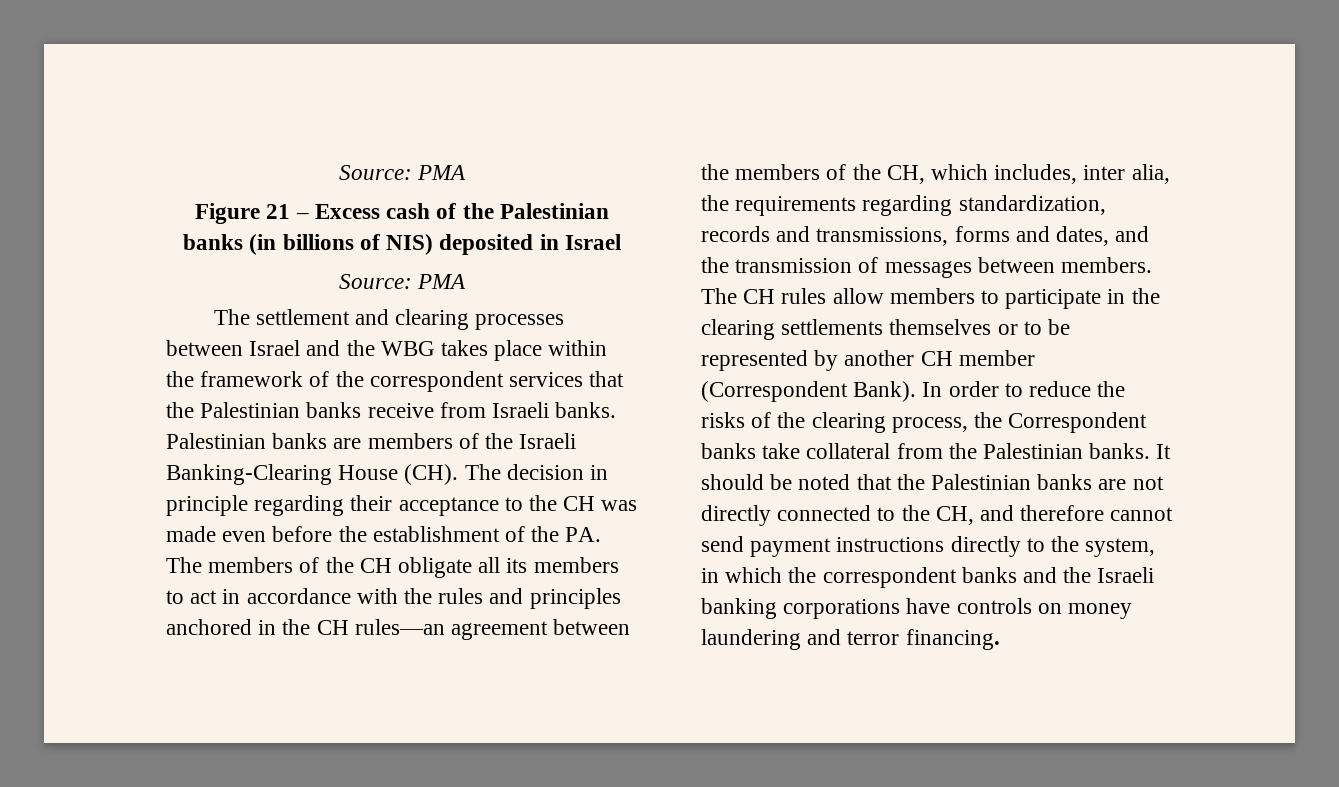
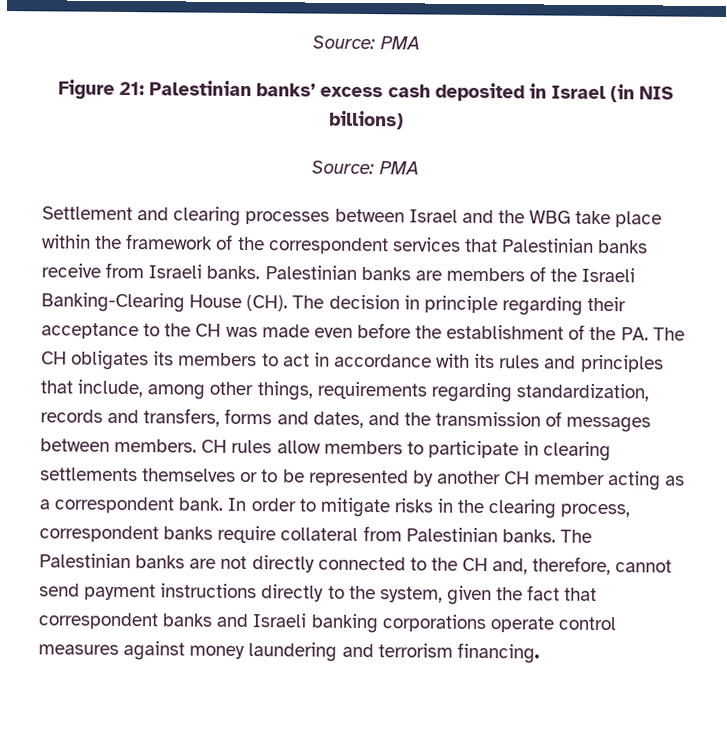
[266,203,609,219] [183,234,434,255] 21 – Excess cash of the Palestinian banks (in billions of NIS) -> [118,80,431,98] 21: Palestinian banks’ excess cash
[338,274,467,289] [213,309,350,325] // Source: PMA // The settlement -> [610,84,675,103] [328,110,404,130] [311,160,419,175] [42,206,133,221] (in NIS billions) // Source: PMA // Settlement
[441,340,489,356] takes -> [575,210,612,225] take
[166,402,194,418] the -> (498, 245) none
[208,557,501,578] members of the CH obligate all -> [41,350,150,371] CH obligates
[404,588,433,604] the -> [474,353,496,369] its
[166,619,631,640] [701,164,1170,184] [701,195,729,211] anchored in the CH rules—an agreement between the members of the CH, which includes, inter alia, the -> [40,379,313,401] that include, among other things,
[816,227,949,246] transmissions, -> [143,408,221,427] transfers,
[701,288,737,304] The -> (198, 445) none
[1131,288,1160,304] the -> (540, 448) none
[701,381,1126,402] [701,412,1148,433] [701,443,801,459] (Correspondent Bank). In order to reduce the risks of the clearing process, the Correspondent banks take -> [608,471,686,491] [39,496,631,519] [39,525,277,544] acting as a correspondent bank. In order to mitigate risks in the clearing process, correspondent banks require
[948,443,977,459] the -> (402, 533) none
[1156,444,1172,459] [701,474,925,490] It should be noted that the -> [559,529,592,543] The
[935,505,1105,525] CH, and therefore -> [462,556,612,576] CH and, therefore,
[701,567,817,583] in which the -> [446,585,598,606] given the fact that
[1063,567,1092,583] the -> (249, 620) none
[906,598,1062,614] have controls on -> [489,616,616,633] [38,641,186,661] operate control measures against
[847,631,900,645] terror -> [377,643,453,658] terrorism

